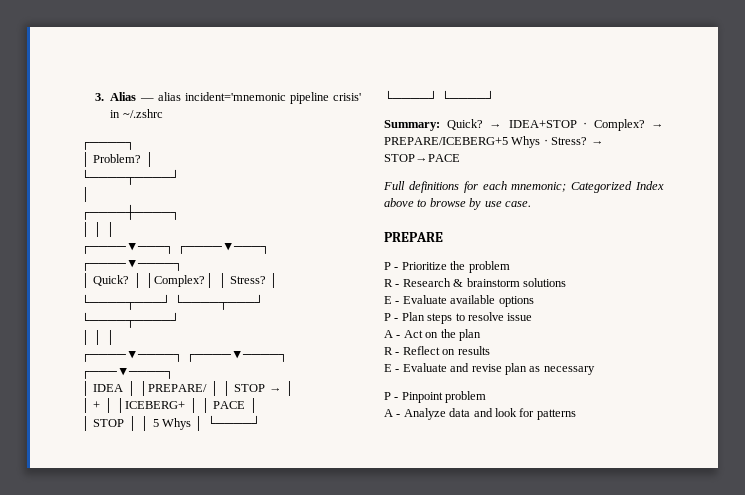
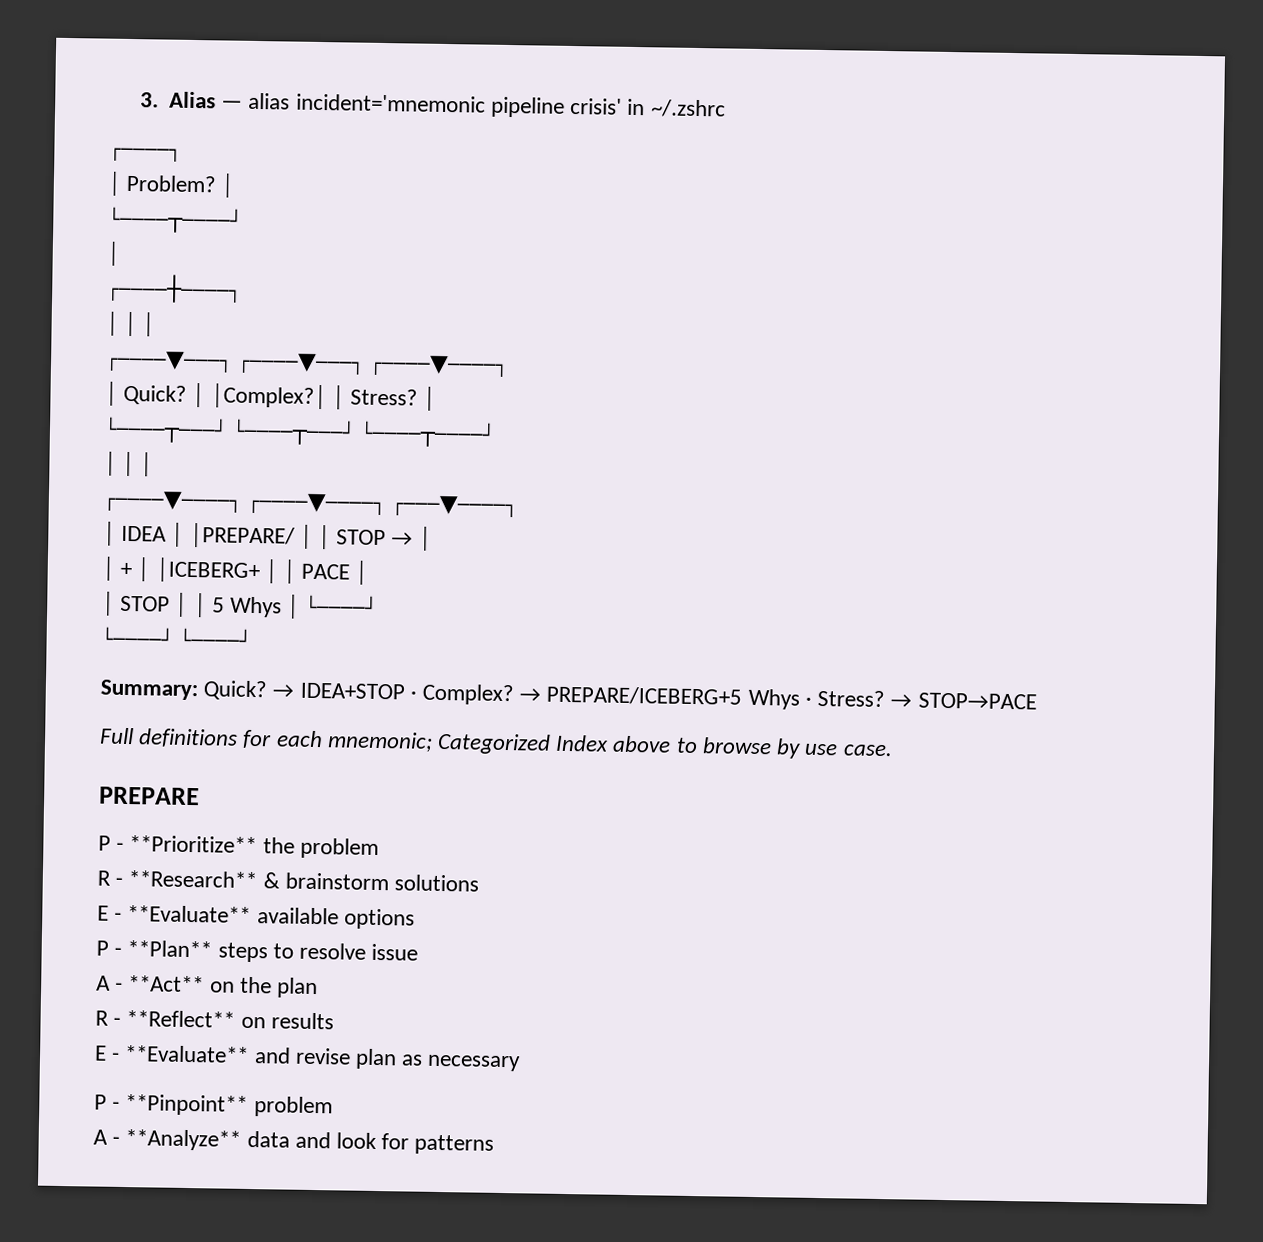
[401,262,447,270] Prioritize -> [129,835,258,854] **Prioritize**
[402,278,451,287] Research -> [128,870,258,889] **Research**
[402,295,447,304] Evaluate -> [127,905,252,923] **Evaluate**
[401,312,425,321] Plan -> [127,940,213,958] **Plan**
[403,330,423,338] Act -> [128,975,205,993] **Act**
[402,346,440,355] Reflect -> [126,1010,236,1028] **Reflect**
[402,363,447,372] Evaluate -> [124,1045,250,1063] **Evaluate**
[401,392,443,403] Pinpoint -> [125,1094,249,1116] **Pinpoint**
[403,408,446,420] Analyze -> [125,1129,242,1151] **Analyze**

